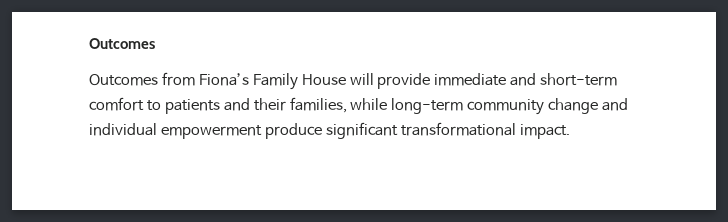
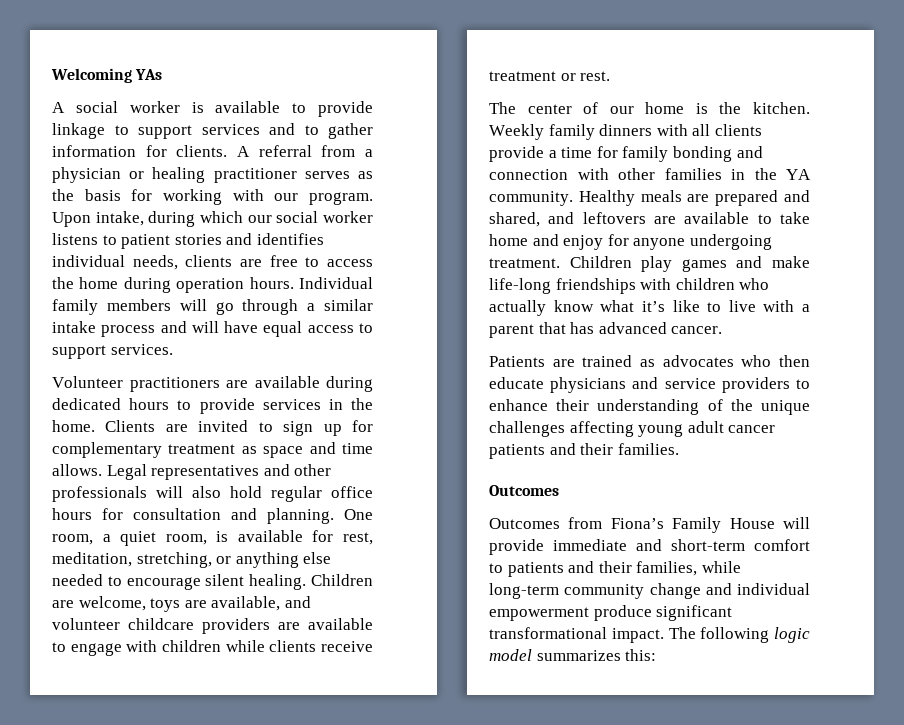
(89, 43) none -> [51,68,163,83] [52,101,373,117] [52,123,373,139] [52,145,373,157] [52,167,373,183] [52,189,373,205] [52,211,373,227] [52,233,324,249] [52,255,373,270] [52,277,373,293] [52,299,373,315] [52,321,373,337] [52,344,173,359] [52,376,373,392] [52,398,373,414] [52,420,373,436] [52,442,373,458] [52,464,332,480] [52,486,373,502] [52,508,373,524] [52,530,373,546] [52,552,332,568] [52,574,374,590] [52,596,311,612] [52,618,373,634] [52,640,373,656] [489,71,611,81] [489,102,810,114] [489,124,762,140] [489,146,763,162] [489,168,811,180] [489,190,810,206] [489,212,810,227] [489,234,772,250] [489,256,810,272] [489,278,770,294] [489,300,810,316] [489,322,723,338] [489,355,810,367] [489,377,810,393] [489,399,810,415] [489,421,776,437] [489,443,679,459] Welcoming YAs // A social worker is available to provide linkage to support services and to gather information for clients. A referral from a physician or healing practitioner serves as the basis for working with our program. Upon intake, during which our social worker listens to patient stories and identifies individual needs, clients are free to access the home during operation hours. Individual family members will go through a similar intake process and will have equal access to support services. // Volunteer practitioners are available during dedicated hours to provide services in the home. Clients are invited to sign up for complementary treatment as space and time allows. Legal representatives and other professionals will also hold regular office hours for consultation and planning. One room, a quiet room, is available for rest, meditation, stretching, or anything else needed to encourage silent healing. Children are welcome, toys are available, and volunteer childcare providers are available to engage with children while clients receive treatment or rest. // The center of our home is the kitchen. Weekly family dinners with all clients provide a time for family bonding and connection with other families in the YA community. Healthy meals are prepared and shared, and leftovers are available to take home and enjoy for anyone undergoing treatment. Children play games and make life-long friendships with children who actually know what it’s like to live with a parent that has advanced cancer. // Patients are trained as advocates who then educate physicians and service providers to enhance their understanding of the unique challenges affecting young adult cancer patients and their families. //
(570, 131) none -> [668,627,810,643] [489,649,657,661] The following logic model summarizes this:

